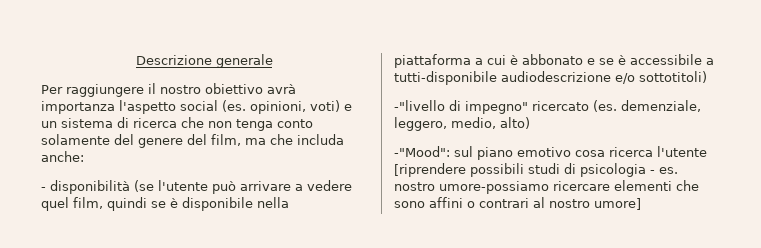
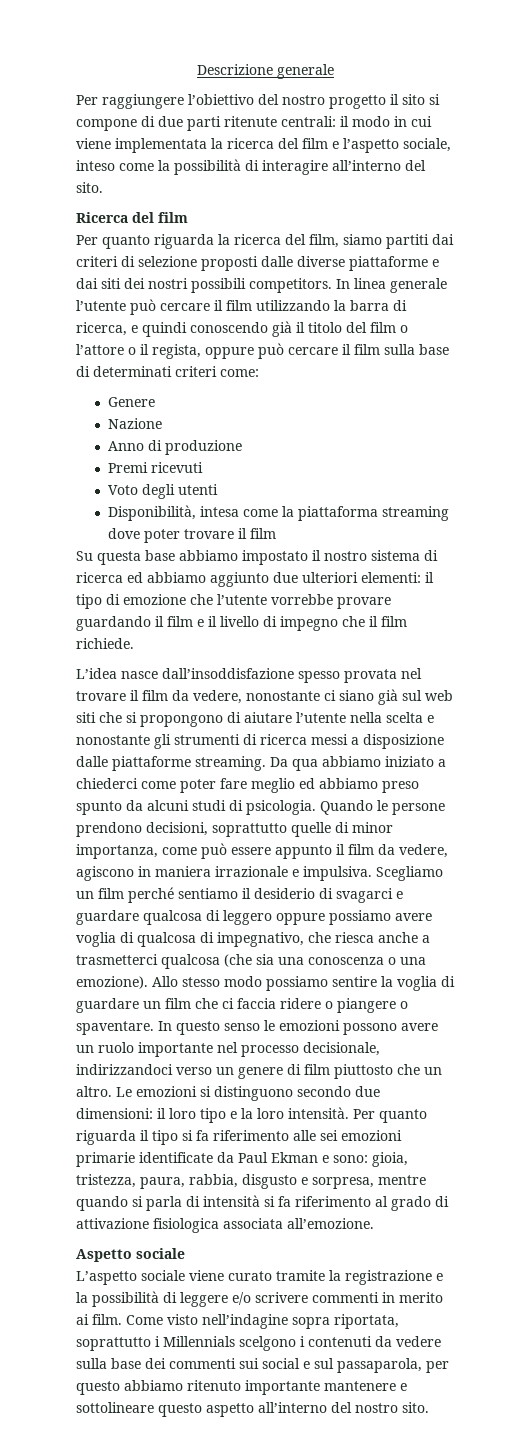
[148,83,296,94] [41,100,352,114] [41,117,313,131] [41,134,344,148] [41,151,84,162] [41,180,352,194] [41,197,289,211] [394,54,714,68] [394,71,707,85] [394,100,701,114] [394,117,530,131] [394,146,707,160] [394,163,678,177] [394,180,699,194] [394,197,641,210] il nostro obiettivo avrà importanza l'aspetto social (es. opinioni, voti) e un sistema di ricerca che non tenga conto solamente del genere del film, ma che includa anche: // - disponibilità (se l'utente può arrivare a vedere quel film, quindi se è disponibile nella piattaforma a cui è abbonato e se è accessibile a tutti-disponibile audiodescrizione e/o sottotitoli) // -"livello di impegno" ricercato (es. demenziale, leggero, medio, alto) // -"Mood": sul piano emotivo cosa ricerca l'utente [riprendere possibili studi di psicologia - es. nostro umore-possiamo ricercare elementi che sono affini o contrari al nostro umore] -> [188,94,440,109] [76,116,432,131] [76,138,451,153] [76,159,426,175] [76,182,103,193] [76,212,188,223] [76,234,454,249] [76,256,439,271] [76,278,447,293] [76,299,407,315] [76,321,408,337] [76,343,449,359] [76,366,259,377] [107,397,155,407] [107,418,162,429] [107,440,242,455] [107,462,203,473] [107,484,218,499] [107,505,449,521] [107,528,276,543] [76,550,438,565] [76,572,434,587] [76,594,391,609] [76,616,407,631] [76,638,134,649] [76,668,422,683] [76,689,453,705] [76,712,434,727] [76,734,444,749] [76,756,446,771] [76,778,419,793] [76,800,445,815] [76,822,393,837] [76,843,448,859] [76,866,443,881] [76,887,403,903] [76,910,432,925] [76,932,430,947] [76,954,426,969] [76,976,455,991] [76,998,408,1013] [76,1020,438,1035] [76,1042,380,1057] [76,1064,442,1079] [76,1086,380,1101] [76,1107,427,1123] [76,1130,402,1145] [76,1152,408,1167] [76,1174,426,1189] [76,1195,449,1211] [76,1218,374,1233] [76,1248,185,1262] [76,1270,443,1285] [76,1291,443,1307] [76,1314,399,1329] [76,1336,441,1351] [76,1358,449,1373] [76,1380,407,1395] [76,1402,429,1417] l’obiettivo del nostro progetto il sito si compone di due parti ritenute centrali: il modo in cui viene implementata la ricerca del film e l’aspetto sociale, inteso come la possibilità di interagire all’interno del sito. // Ricerca del film // Per quanto riguarda la ricerca del film, siamo partiti dai criteri di selezione proposti dalle diverse piattaforme e dai siti dei nostri possibili competitors. In linea generale l’utente può cercare il film utilizzando la barra di ricerca, e quindi conoscendo già il titolo del film o l’attore o il regista, oppure può cercare il film sulla base di determinati criteri come: // Genere // Nazione // Anno di produzione // Premi ricevuti // Voto degli utenti // Disponibilità, intesa come la piattaforma streaming dove poter trovare il film // Su questa base abbiamo impostato il nostro sistema di ricerca ed abbiamo aggiunto due ulteriori elementi: il tipo di emozione che l’utente vorrebbe provare guardando il film e il livello di impegno che il film richiede. // L’idea nasce dall’insoddisfazione spesso provata nel trovare il film da vedere, nonostante ci siano già sul web siti che si propongono di aiutare l’utente nella scelta e nonostante gli strumenti di ricerca messi a disposizione dalle piattaforme streaming. Da qua abbiamo iniziato a chiederci come poter fare meglio ed abbiamo preso spunto da alcuni studi di psicologia. Quando le persone prendono decisioni, soprattutto quelle di minor importanza, come può essere appunto il film da vedere, agiscono in maniera irrazionale e impulsiva. Scegliamo un film perché sentiamo il desiderio di svagarci e guardare qualcosa di leggero oppure possiamo avere voglia di qualcosa di impegnativo, che riesca anche a trasmetterci qualcosa (che sia una conoscenza o una emozione). Allo stesso modo possiamo sentire la voglia di guardare un film che ci faccia ridere o piangere o spaventare. In questo senso le emozioni possono avere un ruolo importante nel processo decisionale, indirizzandoci verso un genere di film piuttosto che un altro. Le emozioni si distinguono secondo due dimensioni: il loro tipo e la loro intensità. Per quanto riguarda il tipo si fa riferimento alle sei emozioni primarie identificate da Paul Ekman e sono: gioia, tristezza, paura, rabbia, disgusto e sorpresa, mentre quando si parla di intensità si fa riferimento al grado di attivazione fisiologica associata all’emozione. // Aspetto sociale // L’aspetto sociale viene curato tramite la registrazione e la possibilità di leggere e/o scrivere commenti in merito ai film. Come visto nell’indagine sopra riportata, soprattutto i Millennials scelgono i contenuti da vedere sulla base dei commenti sui social e sul passaparola, per questo abbiamo ritenuto importante mantenere e sottolineare questo aspetto all’interno del nostro sito.

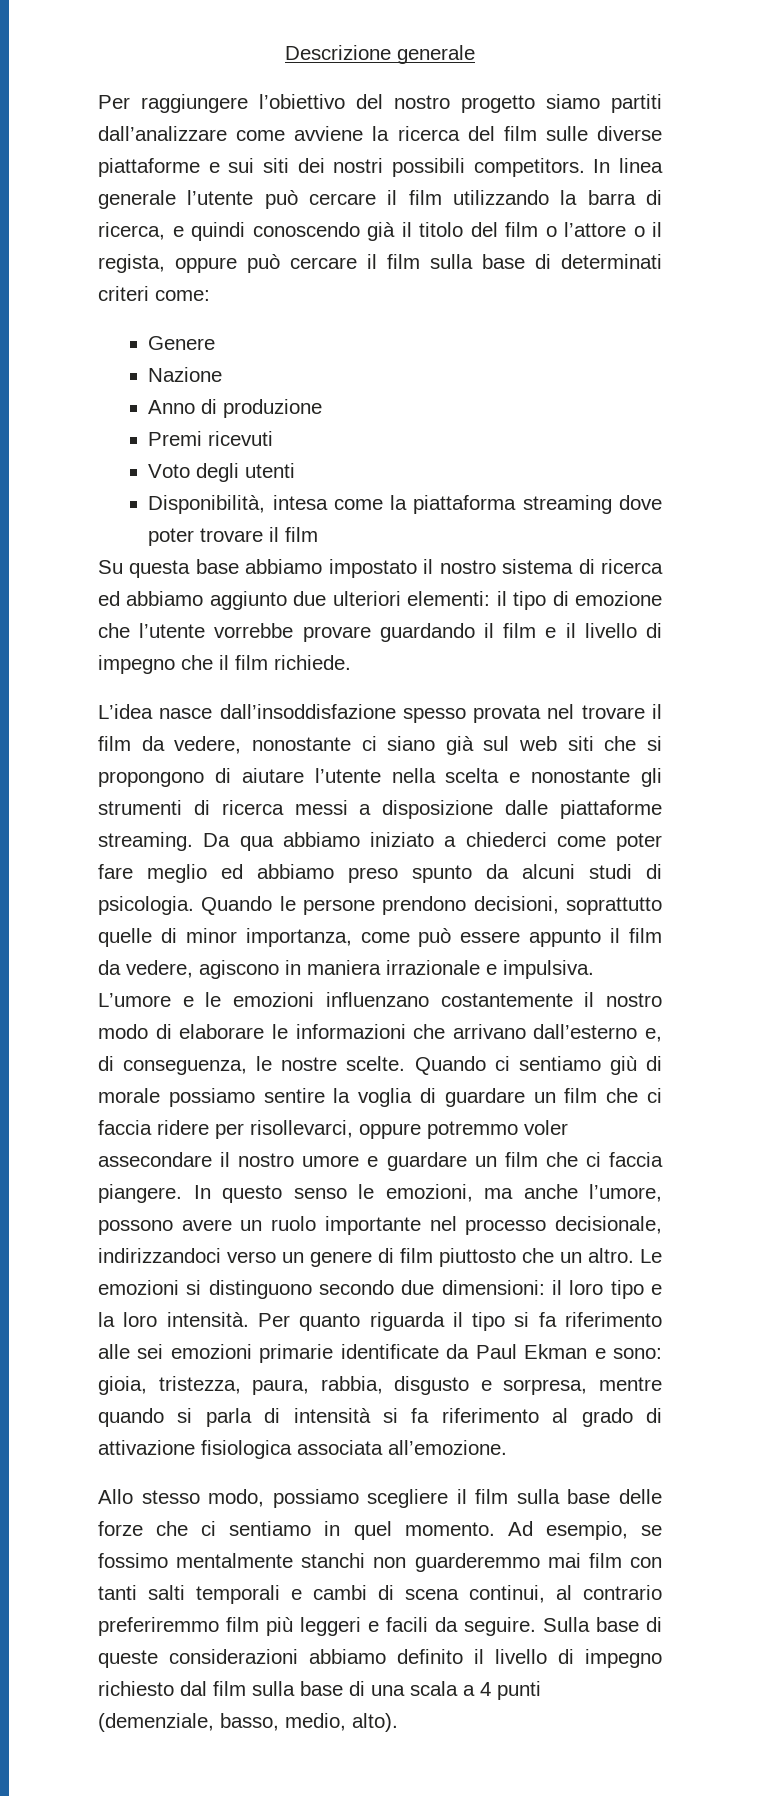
[390,94,440,105] [76,116,432,131] [76,138,451,153] [76,159,426,175] [76,182,103,193] [76,212,188,223] [76,234,454,249] [76,256,293,271] il sito si compone di due parti ritenute centrali: il modo in cui viene implementata la ricerca del film e l’aspetto sociale, inteso come la possibilità di interagire all’interno del sito. // Ricerca del film // Per quanto riguarda la ricerca del film, siamo partiti dai criteri di selezione proposti dalle -> [546,94,662,113] [98,126,588,141] siamo partiti dall’analizzare come avviene la ricerca del film sulle
[76,278,98,289] dai -> [228,158,255,173] sui
[376,866,443,881] [76,887,403,903] [76,910,432,925] [76,932,430,947] [76,954,426,969] [76,976,262,989] Scegliamo un film perché sentiamo il desiderio di svagarci e guardare qualcosa di leggero oppure possiamo avere voglia di qualcosa di impegnativo, che riesca anche a trasmetterci qualcosa (che sia una conoscenza o una emozione). Allo stesso modo -> [98,992,662,1007] [98,1024,662,1042] [98,1056,662,1075] [98,1088,160,1103] L’umore e le emozioni influenzano costantemente il nostro modo di elaborare le informazioni che arrivano dall’esterno e, di conseguenza, le nostre scelte. Quando ci sentiamo giù di morale
[325,998,408,1013] [76,1020,340,1035] o piangere o spaventare. In questo senso le emozioni -> [215,1120,568,1139] [98,1152,664,1171] [98,1184,662,1203] per risollevarci, oppure potremmo voler assecondare il nostro umore e guardare un film che ci faccia piangere. In questo senso le emozioni, ma anche l’umore,
[76,1248,185,1262] [76,1270,443,1285] [76,1291,443,1307] [76,1314,399,1329] [76,1336,441,1351] [76,1358,449,1373] [76,1380,407,1395] [76,1402,429,1417] Aspetto sociale // L’aspetto sociale viene curato tramite la registrazione e la possibilità di leggere e/o scrivere commenti in merito ai film. Come visto nell’indagine sopra riportata, soprattutto i Millennials scelgono i contenuti da vedere sulla base dei commenti sui social e sul passaparola, per questo abbiamo ritenuto importante mantenere e sottolineare questo aspetto all’interno del nostro sito. -> [98,1489,662,1508] [98,1521,662,1540] [98,1553,662,1572] [98,1585,662,1604] [98,1617,662,1636] [98,1649,662,1668] [98,1681,541,1700] [98,1713,398,1732] Allo stesso modo, possiamo scegliere il film sulla base delle forze che ci sentiamo in quel momento. Ad esempio, se fossimo mentalmente stanchi non guarderemmo mai film con tanti salti temporali e cambi di scena continui, al contrario preferiremmo film più leggeri e facili da seguire. Sulla base di queste considerazioni abbiamo definito il livello di impegno richiesto dal film sulla base di una scala a 4 punti (demenziale, basso, medio, alto).

